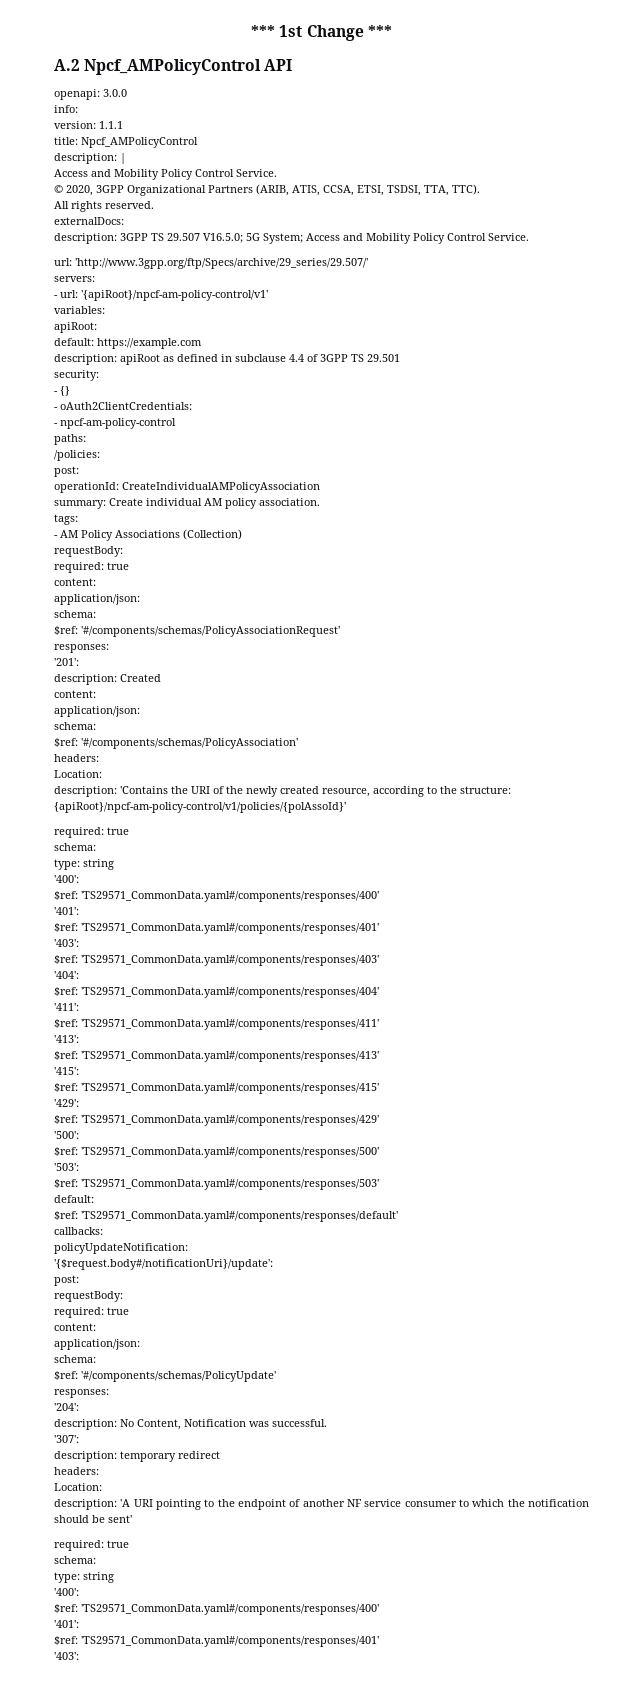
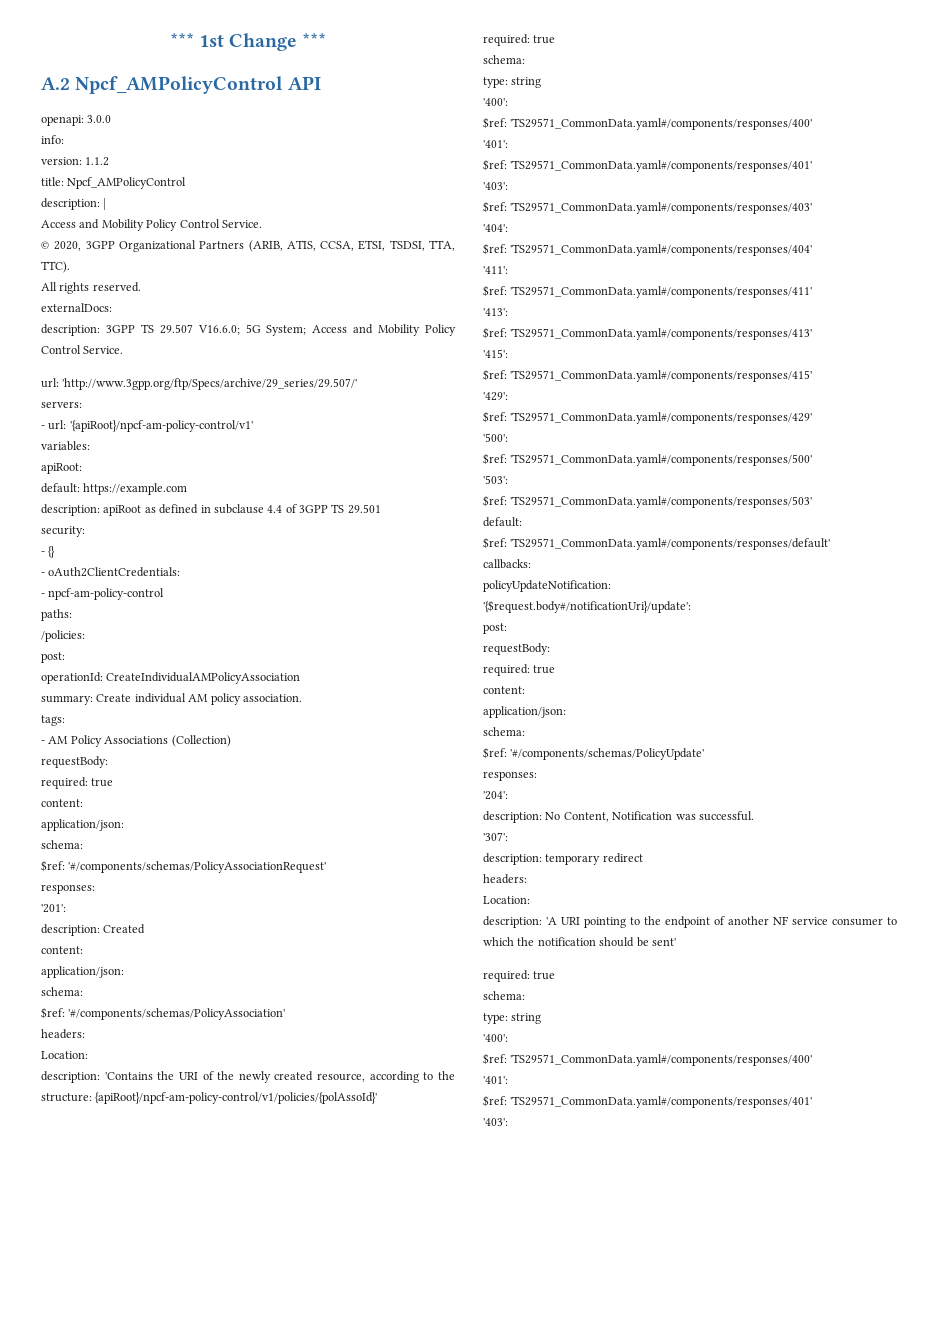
[99,121,123,129] 1.1.1 -> [85,157,110,166] 1.1.2
[203,233,243,243] V16.5.0; -> [197,325,240,335] V16.6.0;

